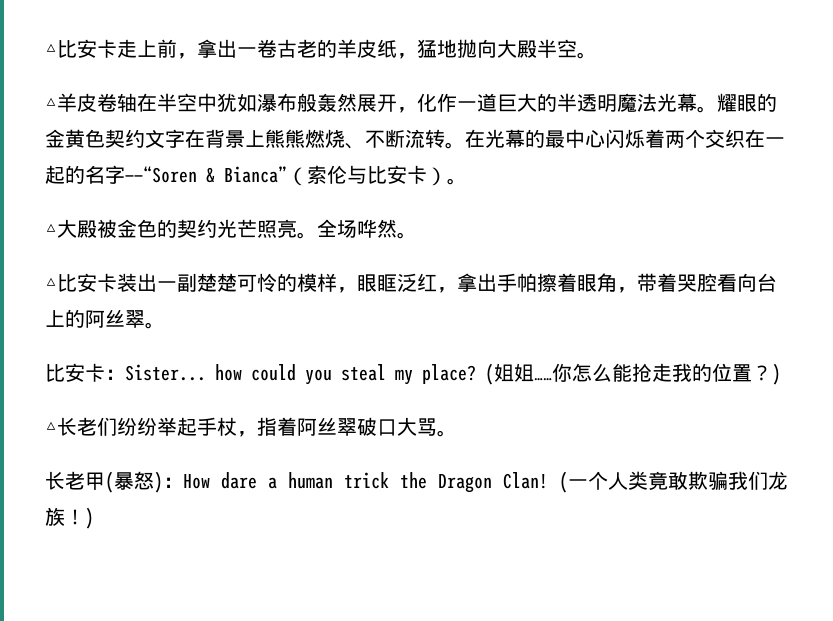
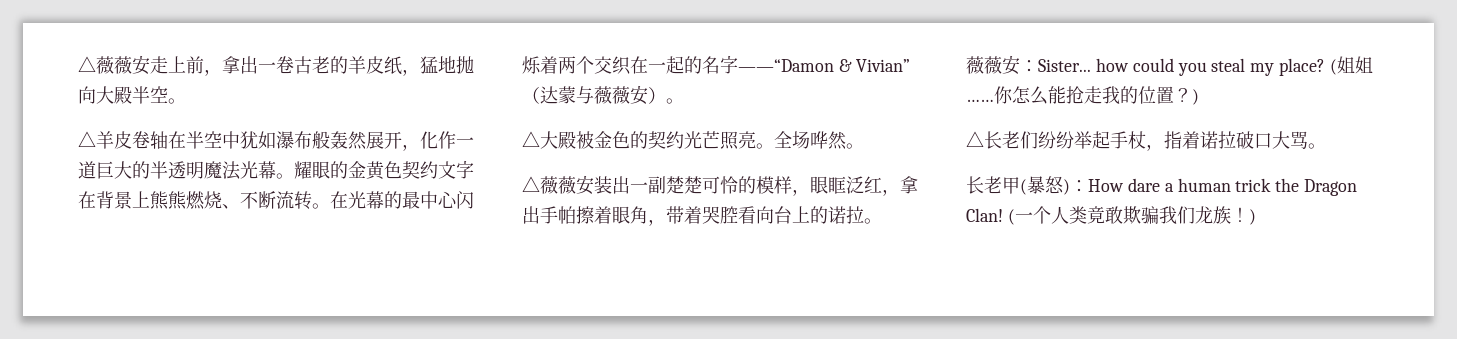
[45,39,117,58] △比安卡 -> [78,55,150,75] △薇薇安
[125,165,427,186] ——“Soren & Bianca”（索伦与比安卡 -> [738,59,910,72] [522,85,648,105] ——“Damon & Vivian”（达蒙与薇薇安
[57,273,117,292] 比安卡 -> [540,175,594,195] 薇薇安
[85,309,165,329] [45,363,105,382] 阿丝翠。 // 比安卡 -> [828,206,882,224] [966,55,1020,75] 诺拉。 // 薇薇安
[297,417,357,436] 阿丝翠 -> [1200,131,1236,149] 诺拉

